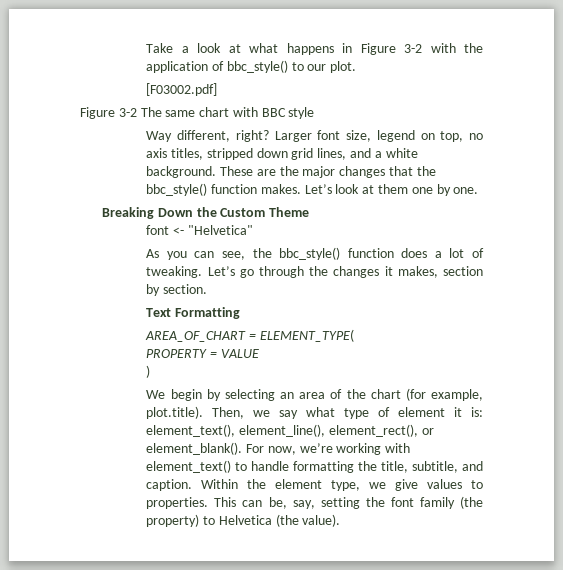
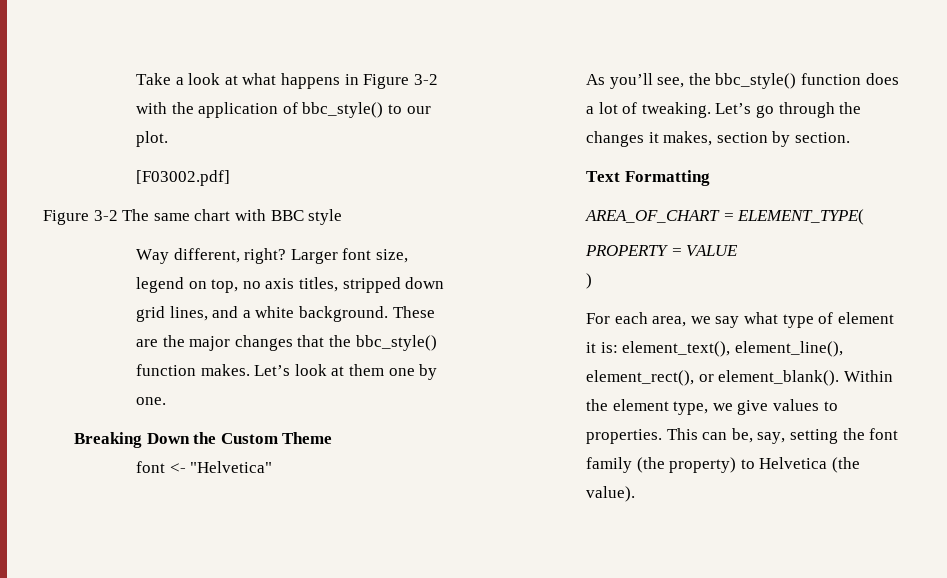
[166,251,215,260] you can -> [609,73,653,89] you’ll
[146,388,484,401] [146,406,245,419] We begin by selecting an area of the chart (for example, plot.title). Then, -> [585,312,687,327] For each area,
[246,443,411,455] [146,460,484,473] [146,479,193,491] For now, we’re working with element_text() to handle formatting the title, subtitle, and caption. -> (840, 378) none

